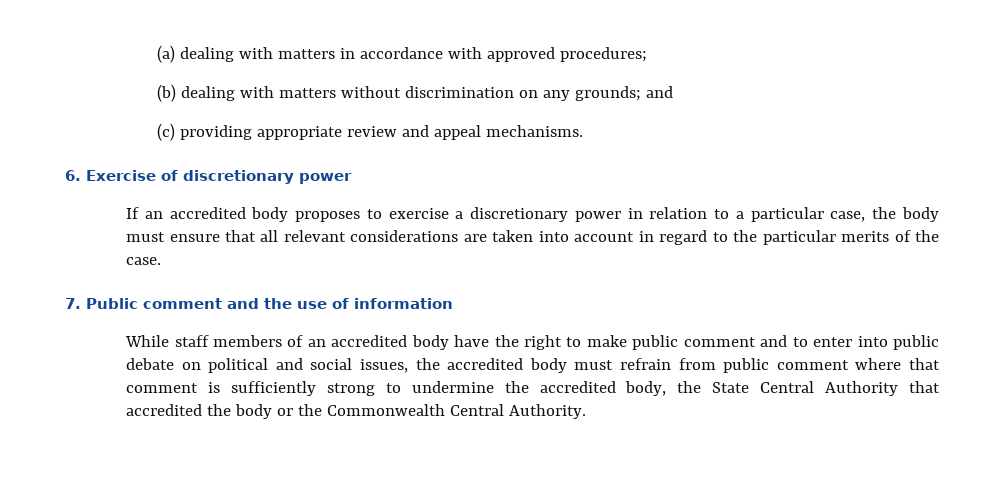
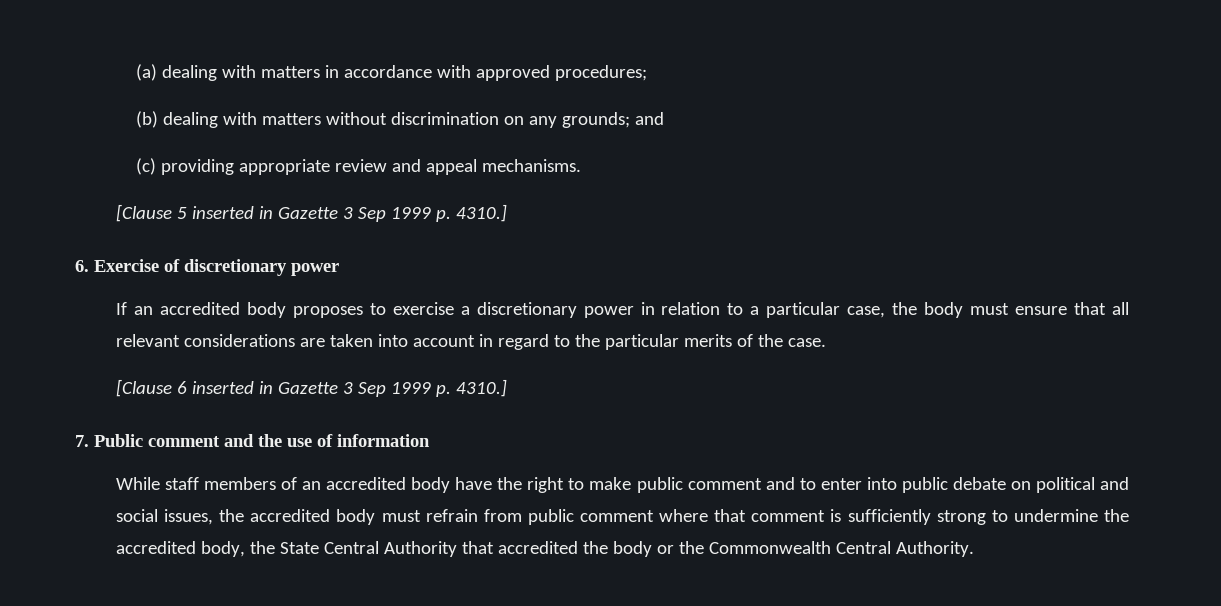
(583, 131) none -> [115,204,507,222] // [Clause 5 inserted in Gazette 3 Sep 1999 p. 4310.]
(162, 261) none -> [115,379,507,397] // [Clause 6 inserted in Gazette 3 Sep 1999 p. 4310.]

